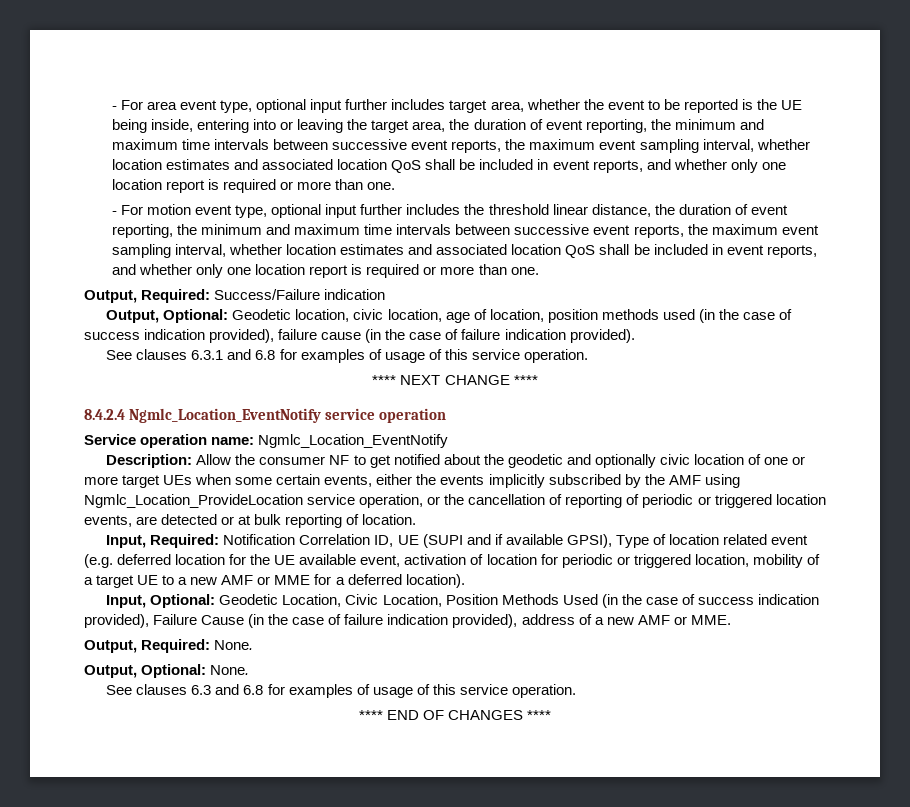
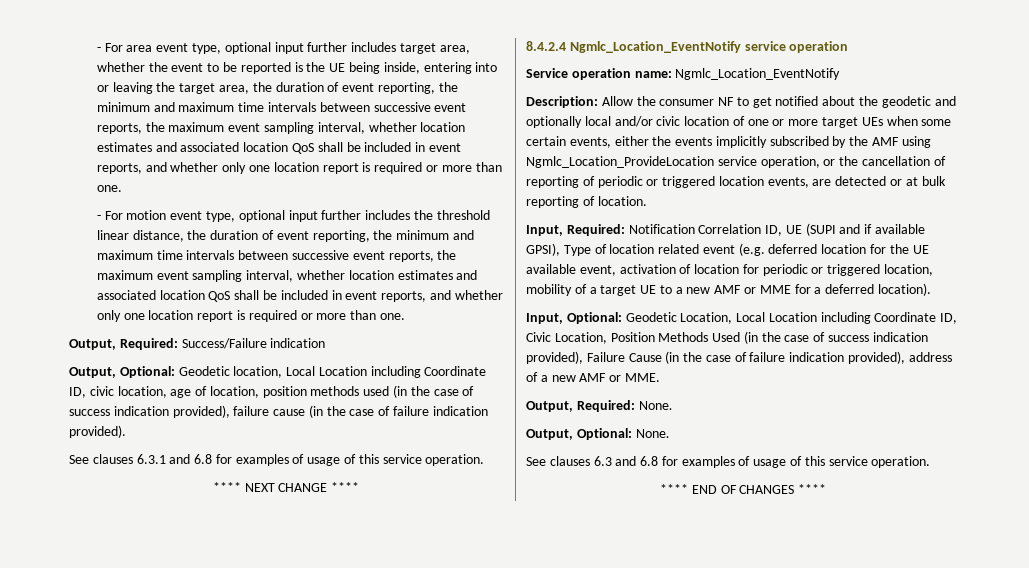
(350, 315) none -> [286,366,487,378] [69,387,86,398] Local Location including Coordinate ID,
(656, 461) none -> [584,116,653,127] local and/or
(342, 600) none -> [736,312,958,324] Local Location including Coordinate ID,

